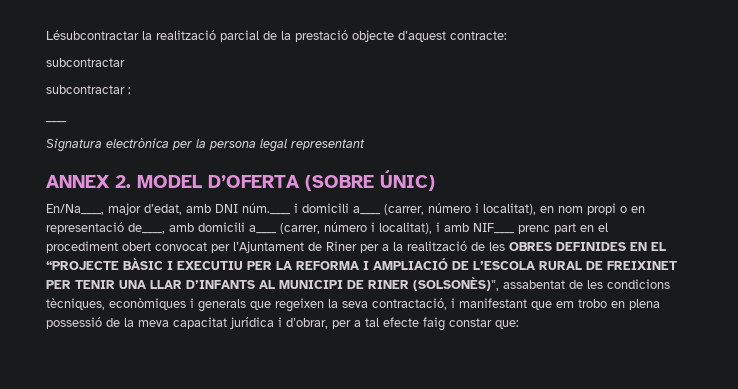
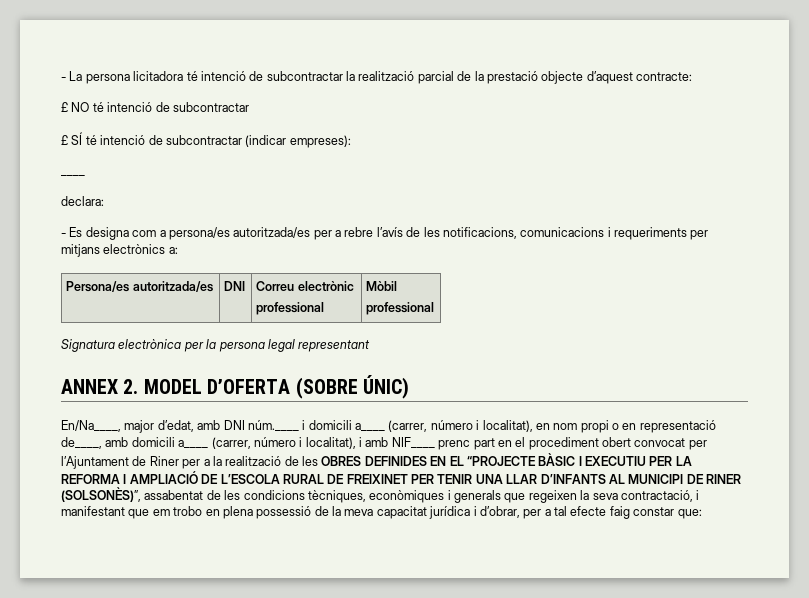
[46,30,139,40] Lésubcontractar -> [61,71,343,84] - La persona licitadora té intenció de subcontractar
[46,58,125,67] [46,85,131,94] [46,121,67,123] subcontractar // subcontractar : // ____ -> [61,102,249,112] [61,132,351,148] [61,175,85,176] [61,196,104,206] [61,227,709,240] [61,244,178,257] [66,281,213,292] [224,281,246,291] [256,281,354,291] [256,302,325,315] [366,281,398,291] [366,302,435,315] £ NO té intenció de subcontractar // £ SÍ té intenció de subcontractar (indicar empreses): // ____ // declara: // - Es designa com a persona/es autoritzada/es per a rebre l’avís de les notificacions, comunicacions i requeriments per mitjans electrònics a: // Persona/es autoritzada/es | DNI | Correu electrònic // professional | Mòbil // professional

